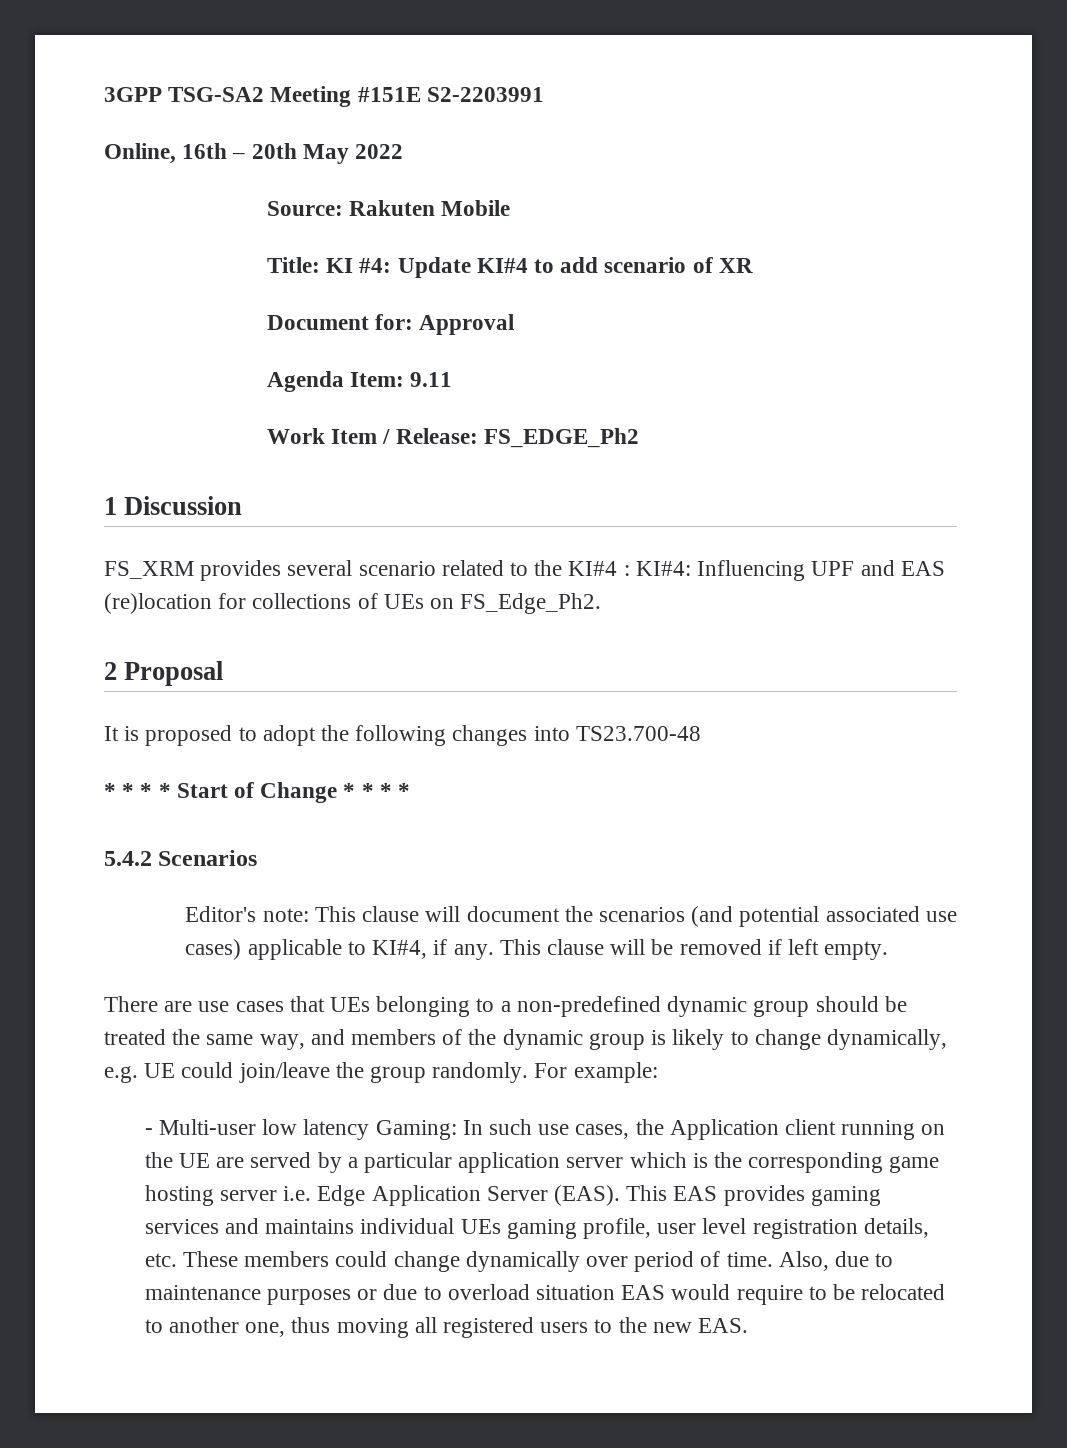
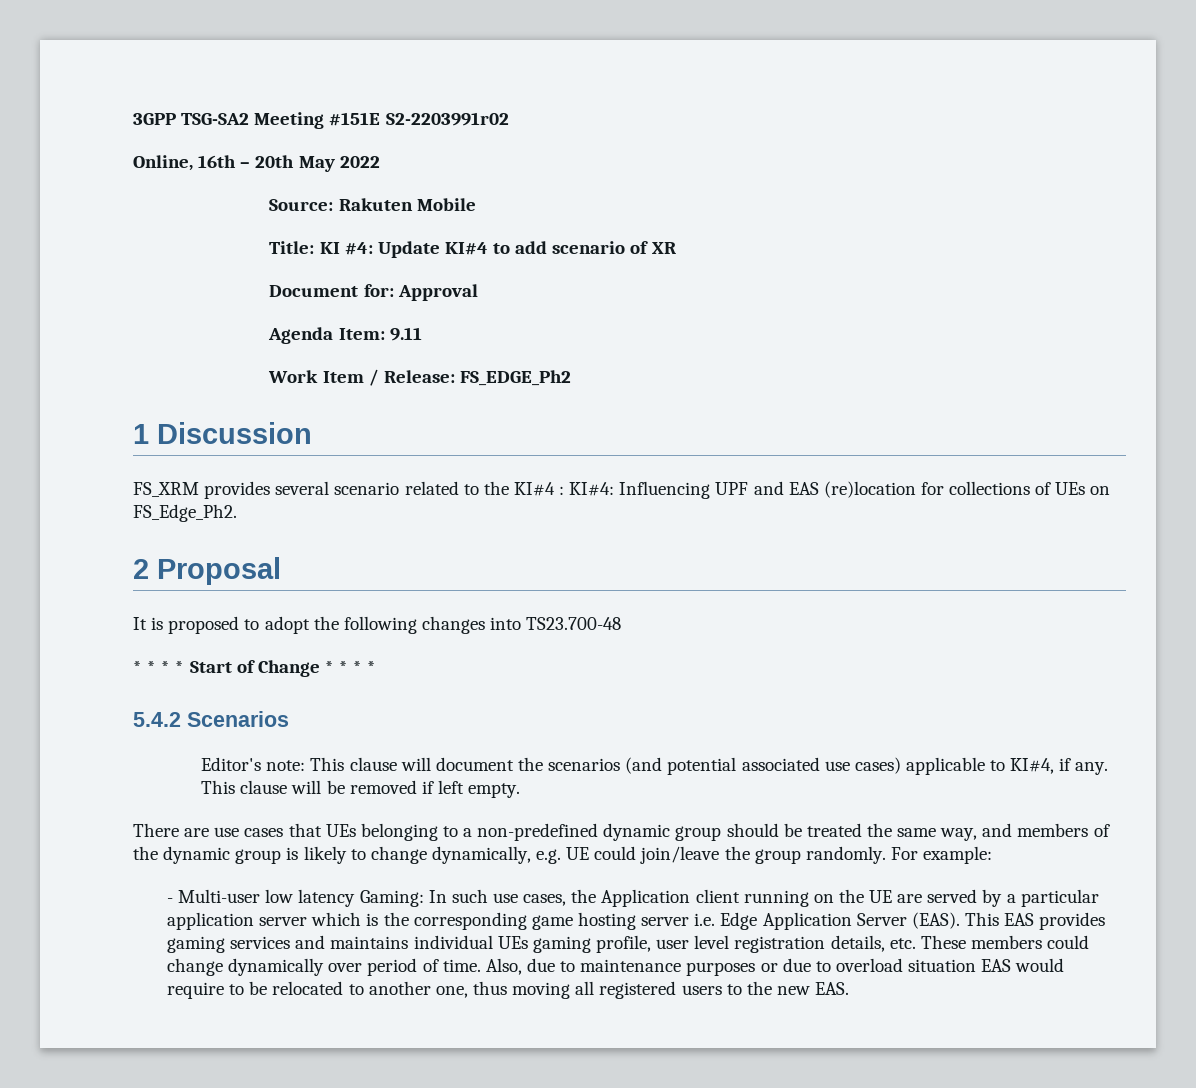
[426,87,544,102] S2-2203991 -> [385,112,509,126] S2-2203991r02

